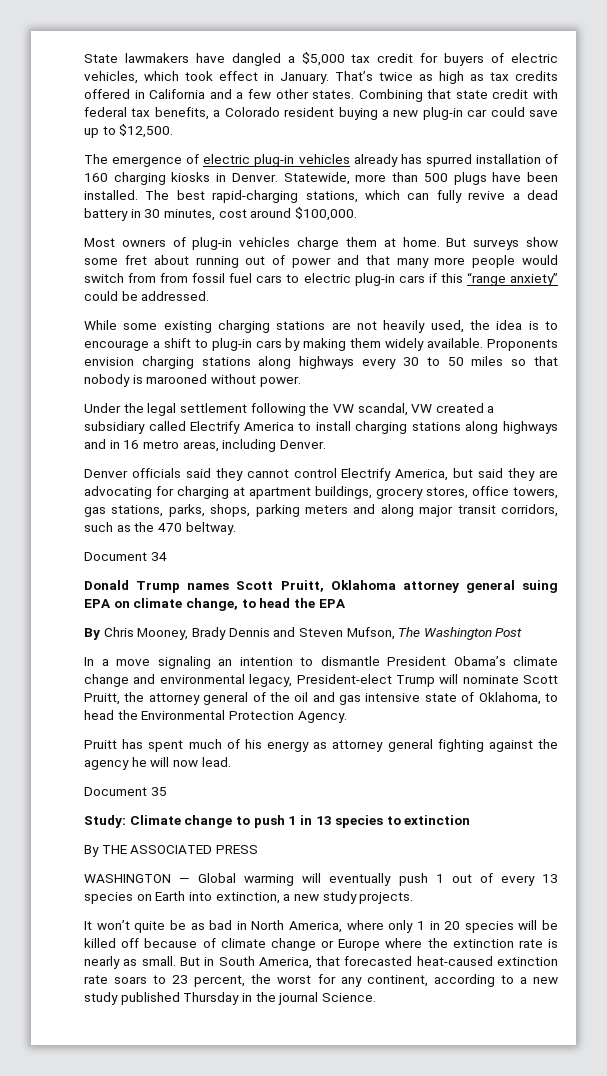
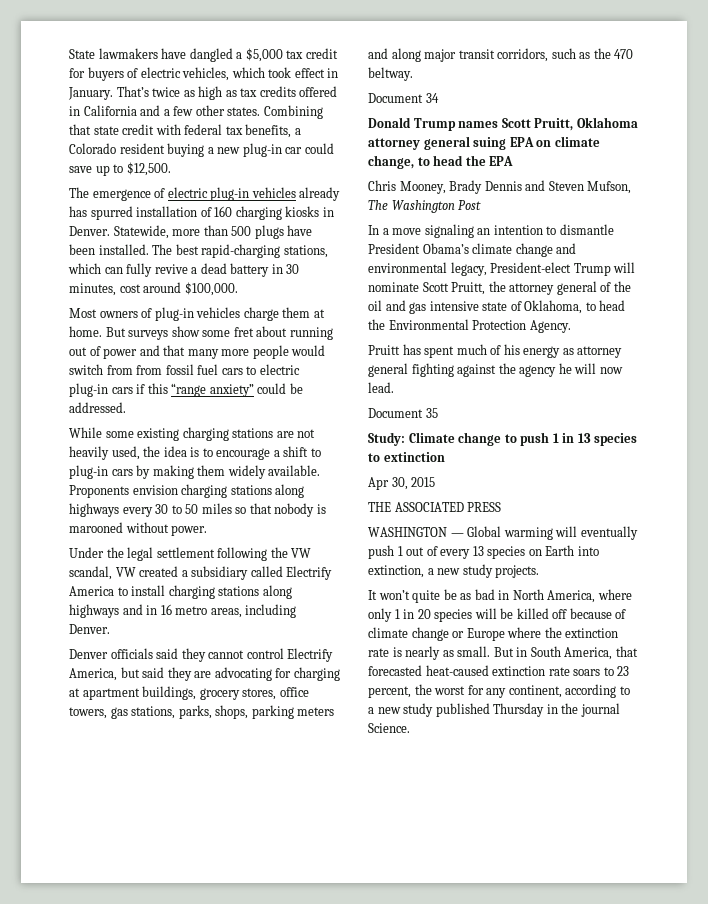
[84,628,100,640] By -> (514, 161) none
[84,845,99,857] By -> [368,477,436,490] Apr 30, 2015 //

